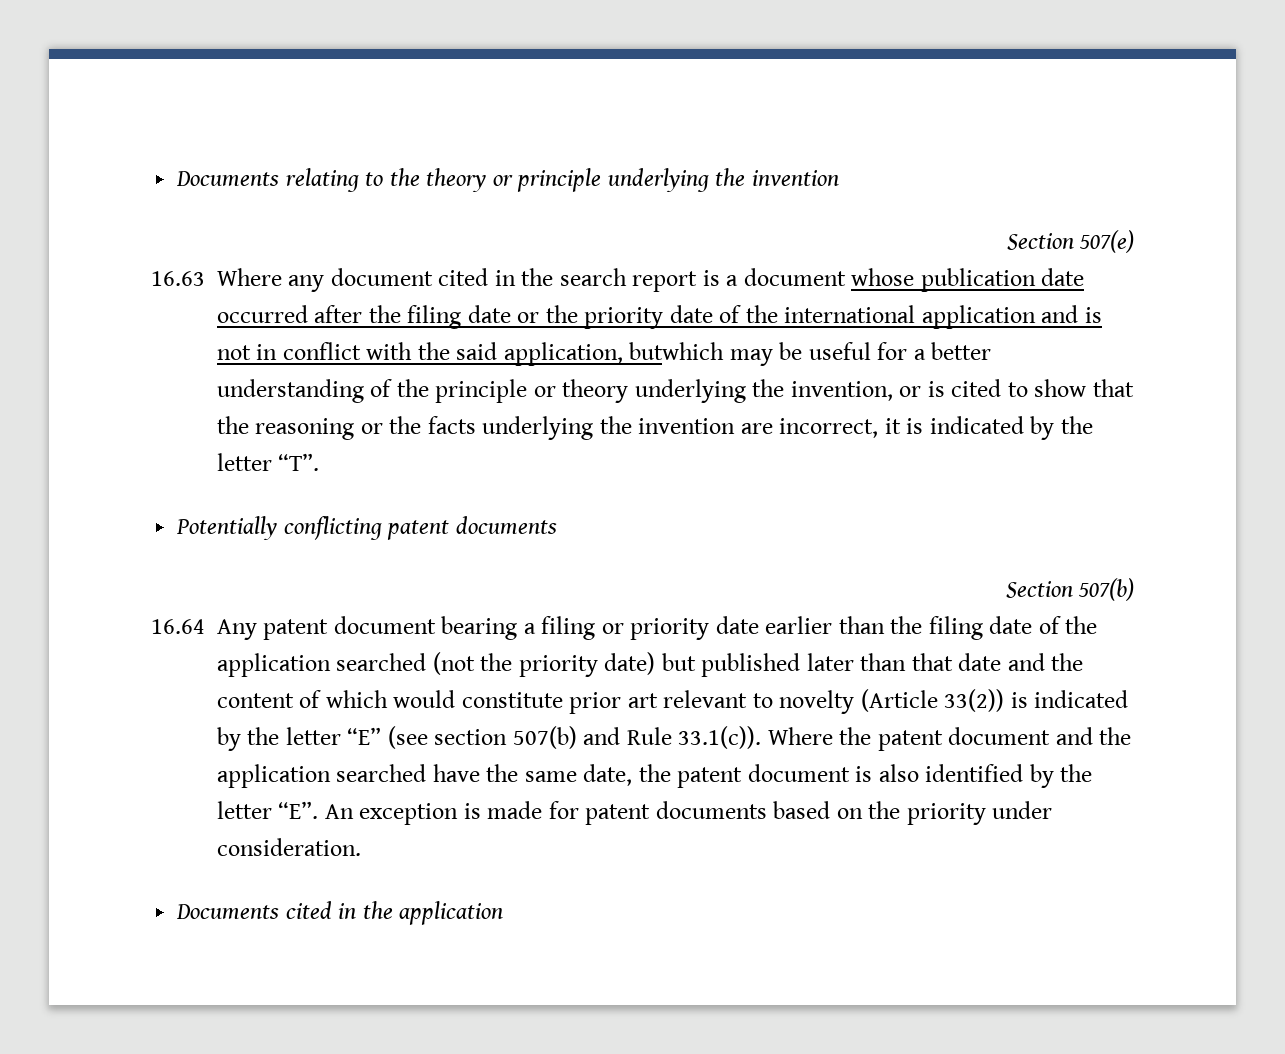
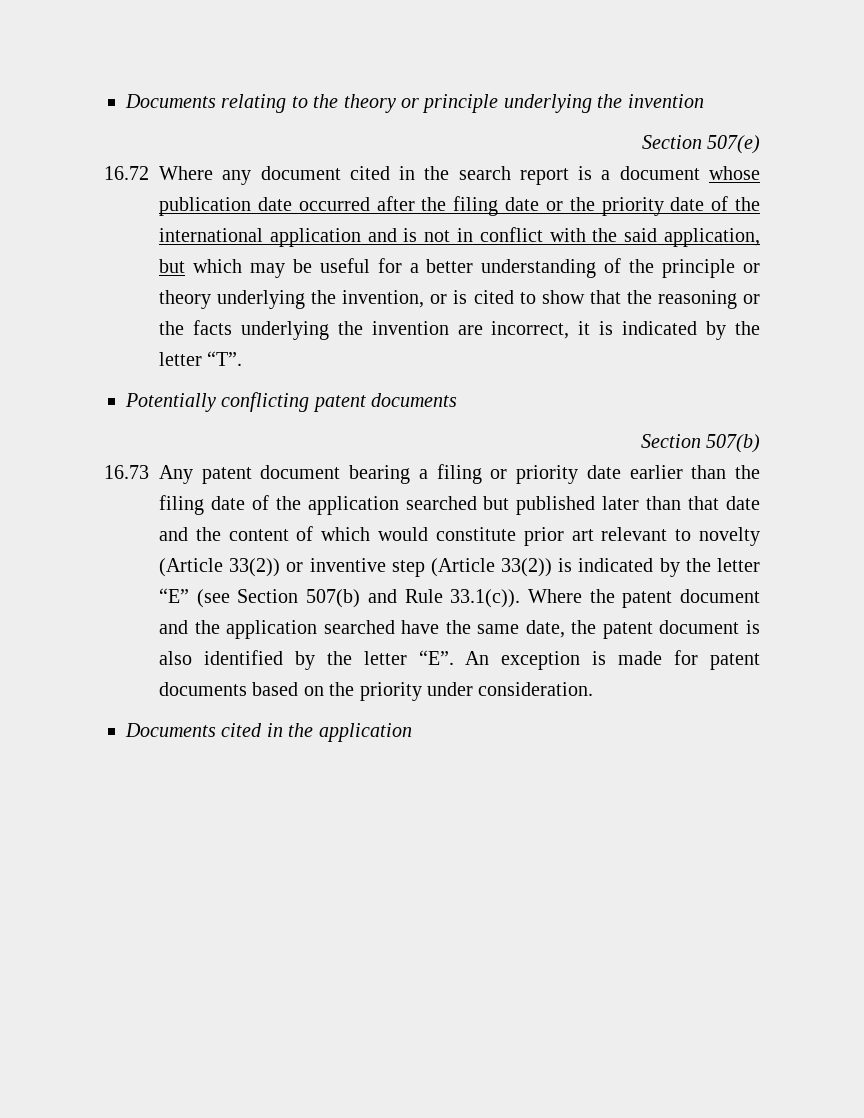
[151,271,205,286] 16.63 -> [104,166,149,180] 16.72
[629,342,725,360] butwhich -> [159,259,242,273] but which
[151,619,205,634] 16.64 -> [104,465,149,479] 16.73
[432,652,656,677] (not the priority date) -> (477, 503) none
(1005, 700) none -> [286,558,553,577] or inventive step (Article 33(2))
[434,729,508,745] section -> [237,589,299,603] Section

